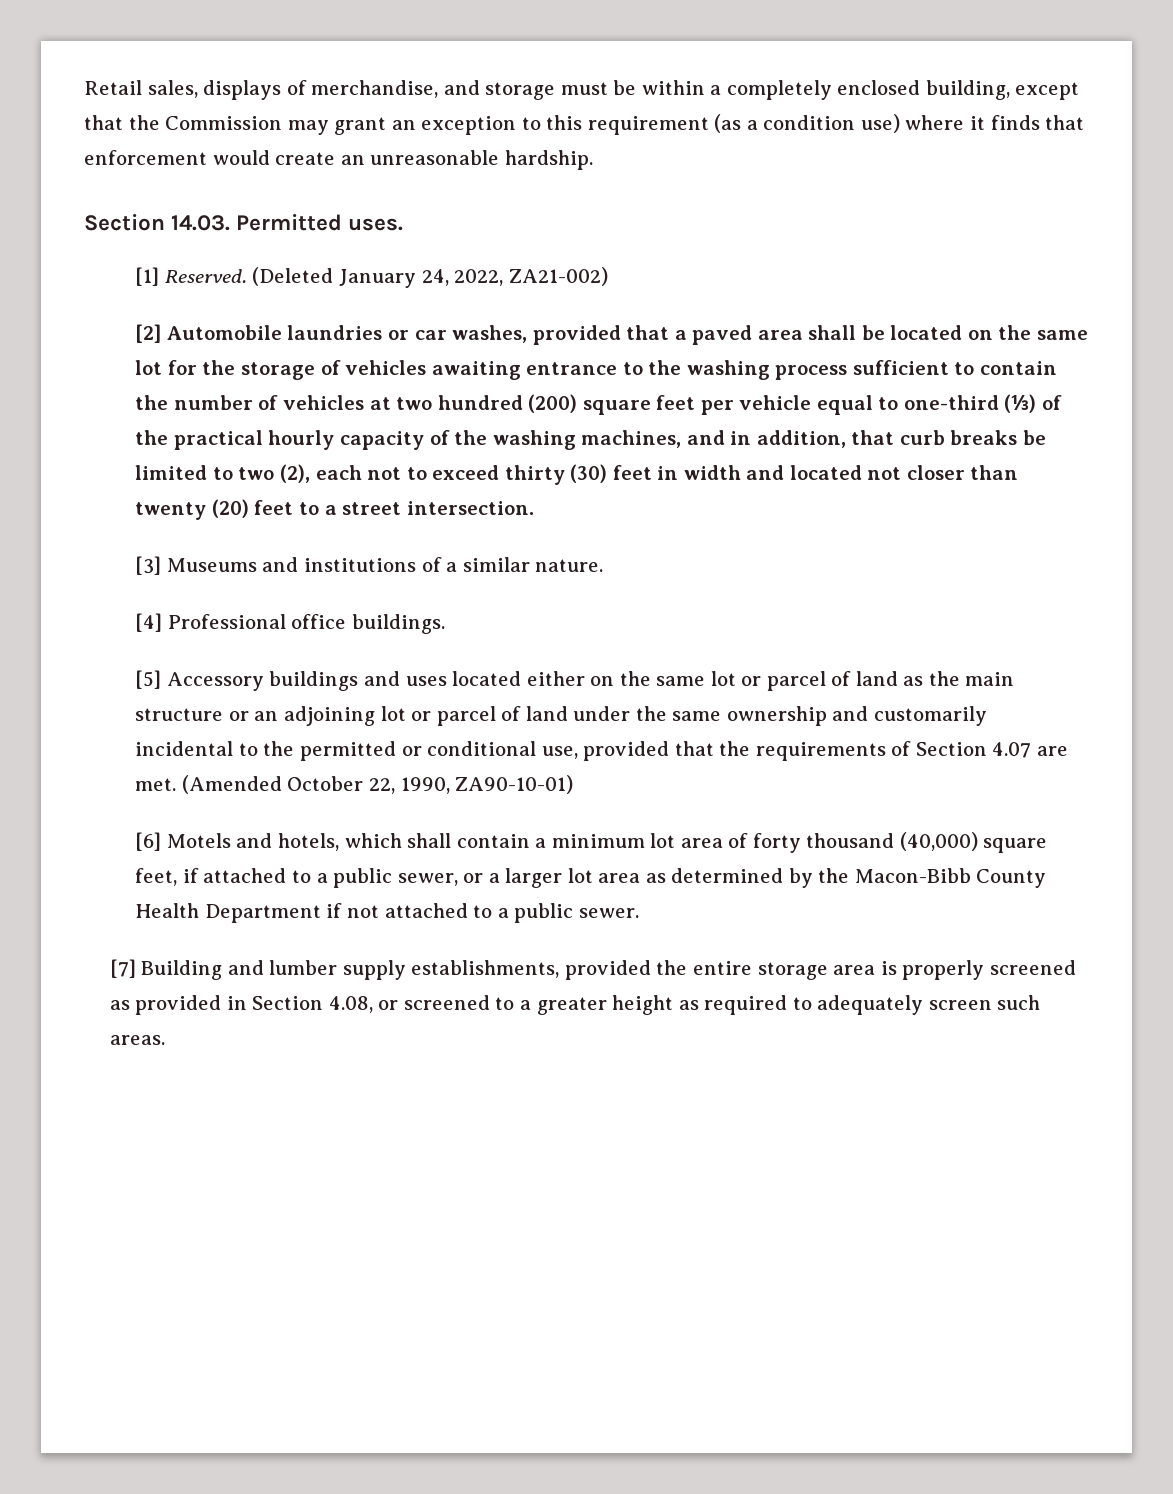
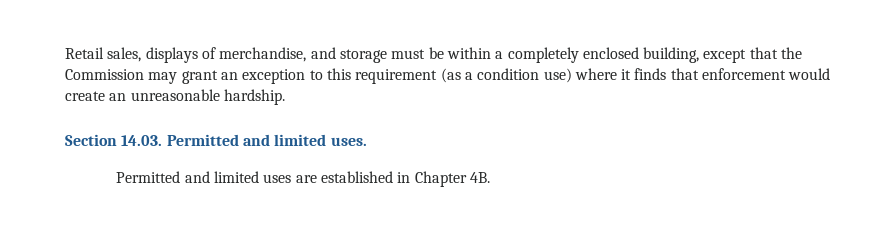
(343, 222) none -> [242,134,327,146] and limited
[135,267,608,288] [135,324,1088,345] [135,360,1057,380] [135,394,1062,415] [135,430,1046,450] [135,464,1019,485] [135,499,534,520] [135,556,604,575] [135,613,445,634] [135,670,1015,691] [135,706,987,726] [135,741,1068,761] [135,775,574,794] [135,832,1048,853] [135,868,1047,888] [135,903,639,923] [109,959,1076,980] [109,995,1041,1015] [109,1035,165,1045] [1] Reserved. (Deleted January 24, 2022, ZA21-002) // [2] Automobile laundries or car washes, provided that a paved area shall be located on the same lot for the storage of vehicles awaiting entrance to the washing process sufficient to contain the number of vehicles at two hundred (200) square feet per vehicle equal to one-third (⅓) of the practical hourly capacity of the washing machines, and in addition, that curb breaks be limited to two (2), each not to exceed thirty (30) feet in width and located not closer than twenty (20) feet to a street intersection. // [3] Museums and institutions of a similar nature. // [4] Professional office buildings. // [5] Accessory buildings and uses located either on the same lot or parcel of land as the main structure or an adjoining lot or parcel of land under the same ownership and customarily incidental to the permitted or conditional use, provided that the requirements of Section 4.07 are met. (Amended October 22, 1990, ZA90-10-01) // [6] Motels and hotels, which shall contain a minimum lot area of forty thousand (40,000) square feet, if attached to a public sewer, or a larger lot area as determined by the Macon-Bibb County Health Department if not attached to a public sewer. // [7] Building and lumber supply establishments, provided the entire storage area is properly screened as provided in Section 4.08, or screened to a greater height as required to adequately screen such areas. -> [116,171,491,187] Permitted and limited uses are established in Chapter 4B.

